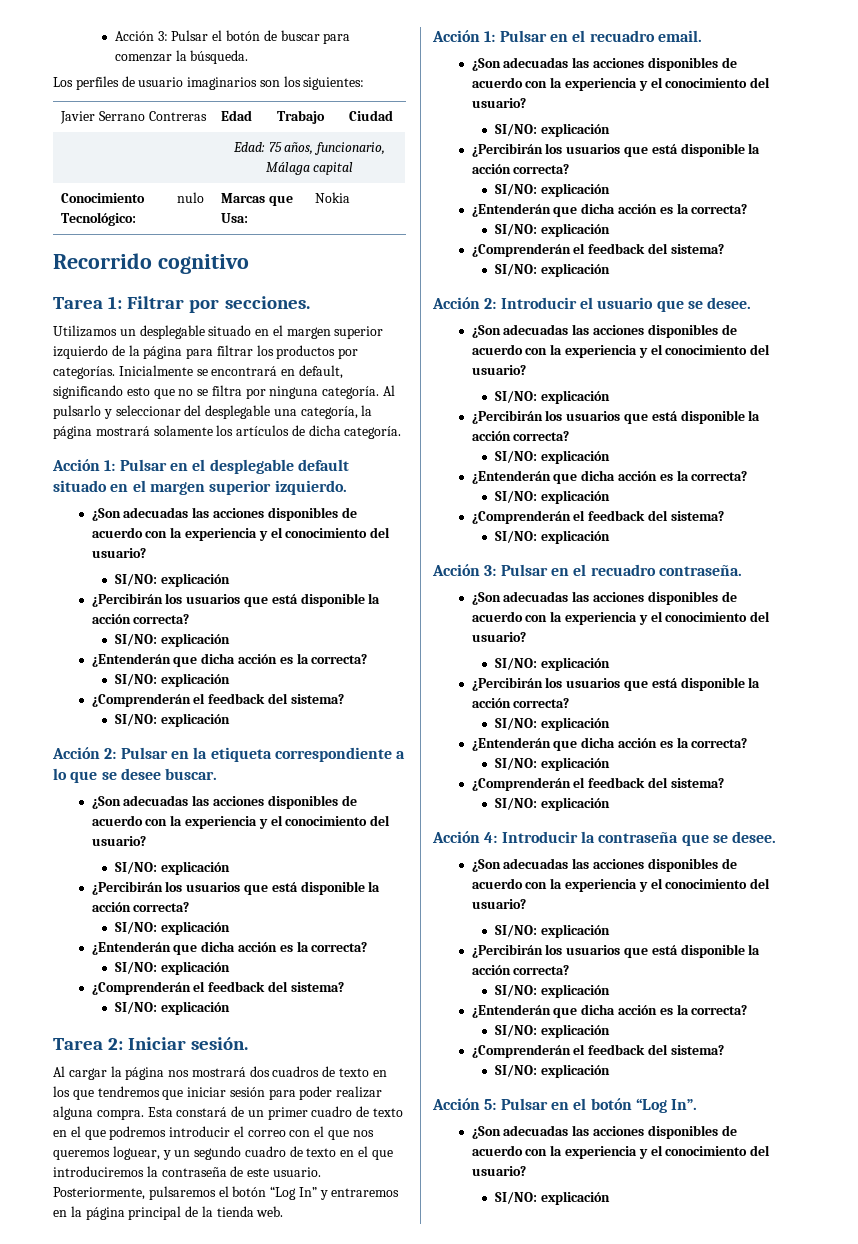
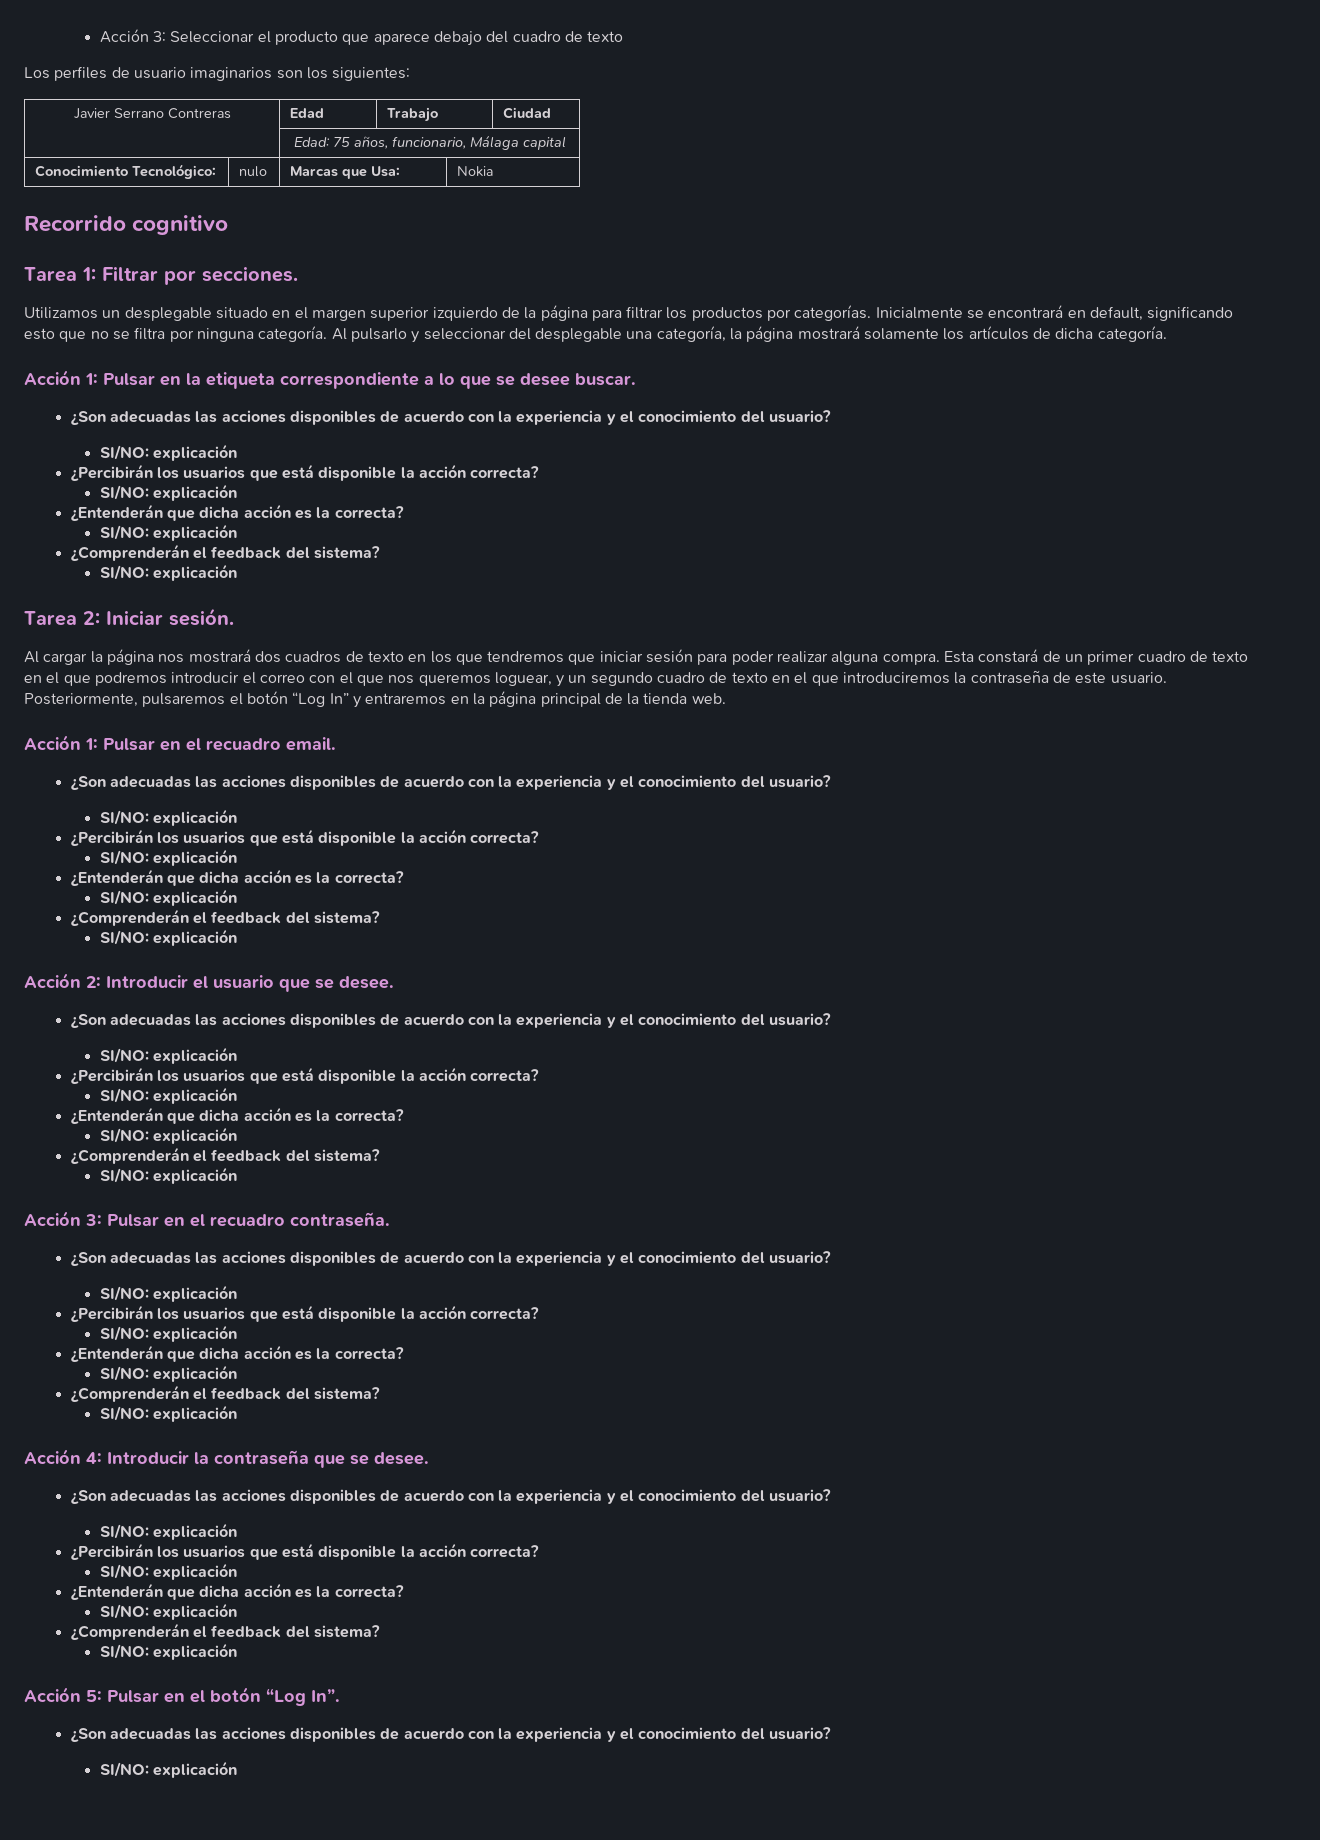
[114,30,351,44] [114,50,249,64] Acción 3: Pulsar el botón de buscar para comenzar la búsqueda. -> [99,29,624,46] Acción 3: Seleccionar el producto que aparece debajo del cuadro de texto
[192,459,349,474] [53,480,347,495] [91,507,357,521] [91,527,391,541] [91,548,146,558] [114,573,230,587] [91,593,381,607] [91,614,190,624] [114,633,230,647] [91,653,368,667] [114,673,230,687] [91,693,344,707] [114,713,230,727] [52,747,189,759] el desplegable default situado en el margen superior izquierdo. // ¿Son adecuadas las acciones disponibles de acuerdo con la experiencia y el conocimiento del usuario? // SI/NO: explicación // ¿Percibirán los usuarios que está disponible la acción correcta? // SI/NO: explicación // ¿Entenderán que dicha acción es la correcta? // SI/NO: explicación // ¿Comprenderán el feedback del sistema? // SI/NO: explicación // Acción 2: Pulsar en -> (181, 381) none

